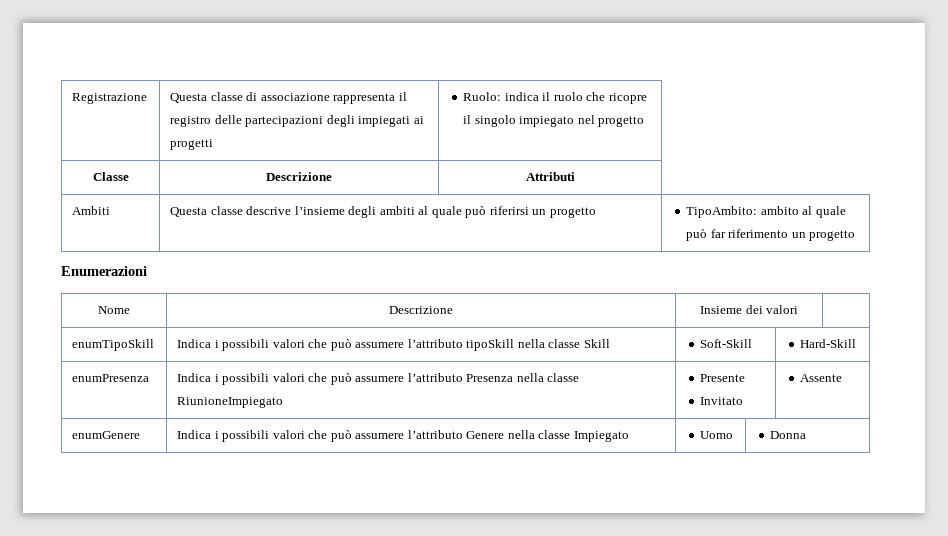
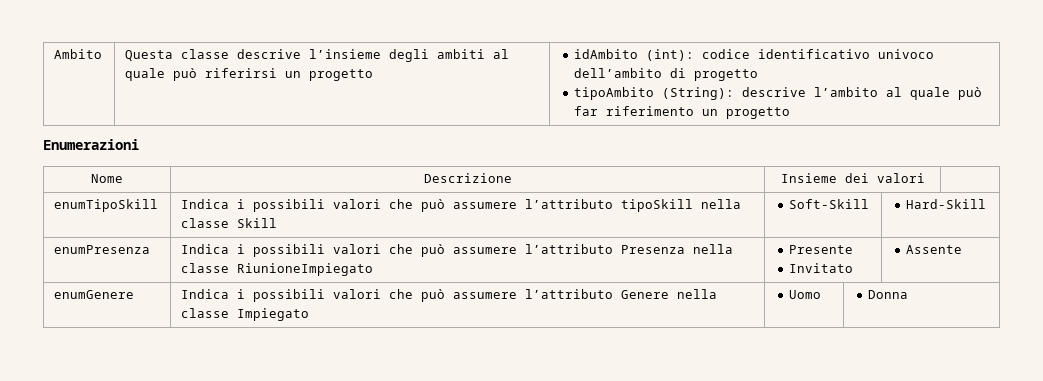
[72,93,148,104] [170,92,407,104] [170,115,424,127] [170,139,214,150] [463,92,647,104] [463,115,645,127] [92,172,129,181] [266,172,332,181] [525,172,575,181] [72,206,111,215] Registrazione | Questa classe di associazione rappresenta il registro delle partecipazioni degli impiegati ai progetti | Ruolo: indica il ruolo che ricopre il singolo impiegato nel progetto // Classe | Descrizione | Attributi // Ambiti -> [54,49,103,59] Ambito
[686,206,799,218] TipoAmbito: ambito -> [573,49,934,61] [573,68,758,81] [573,87,878,100] idAmbito (int): codice identificativo univoco dell’ambito di progetto // tipoAmbito (String): descrive l’ambito

